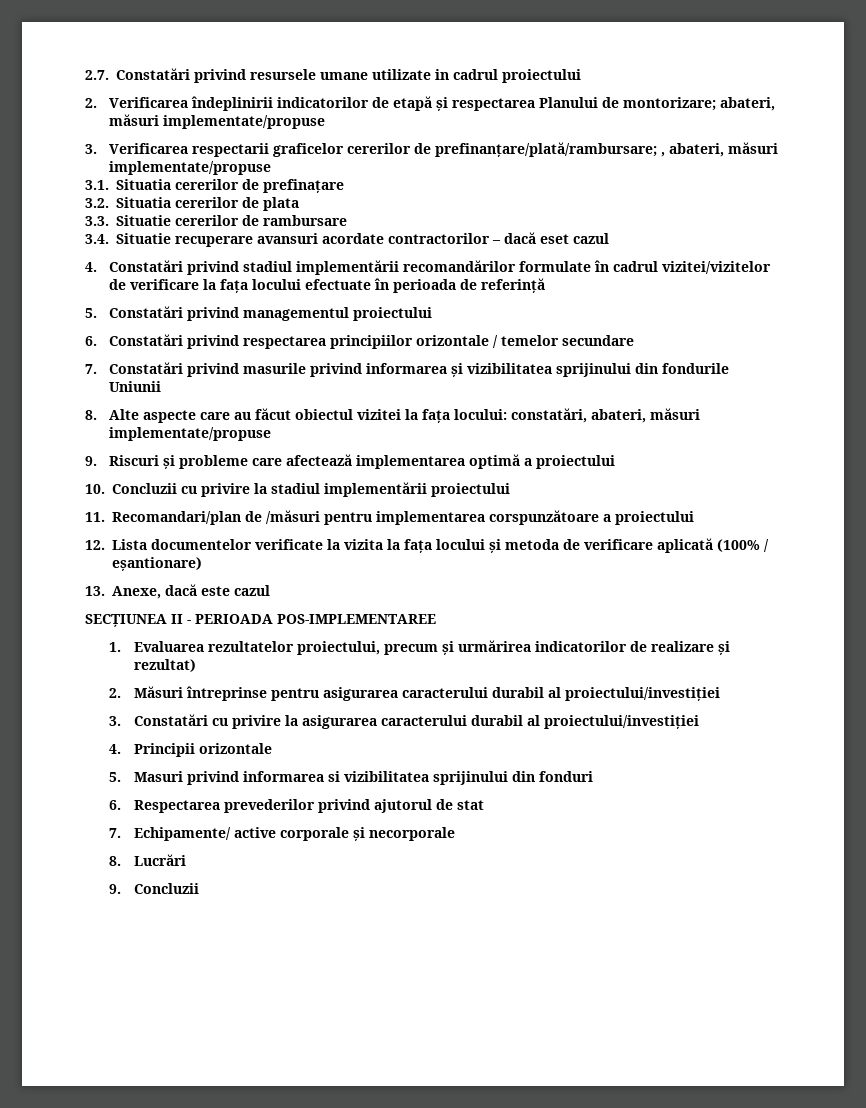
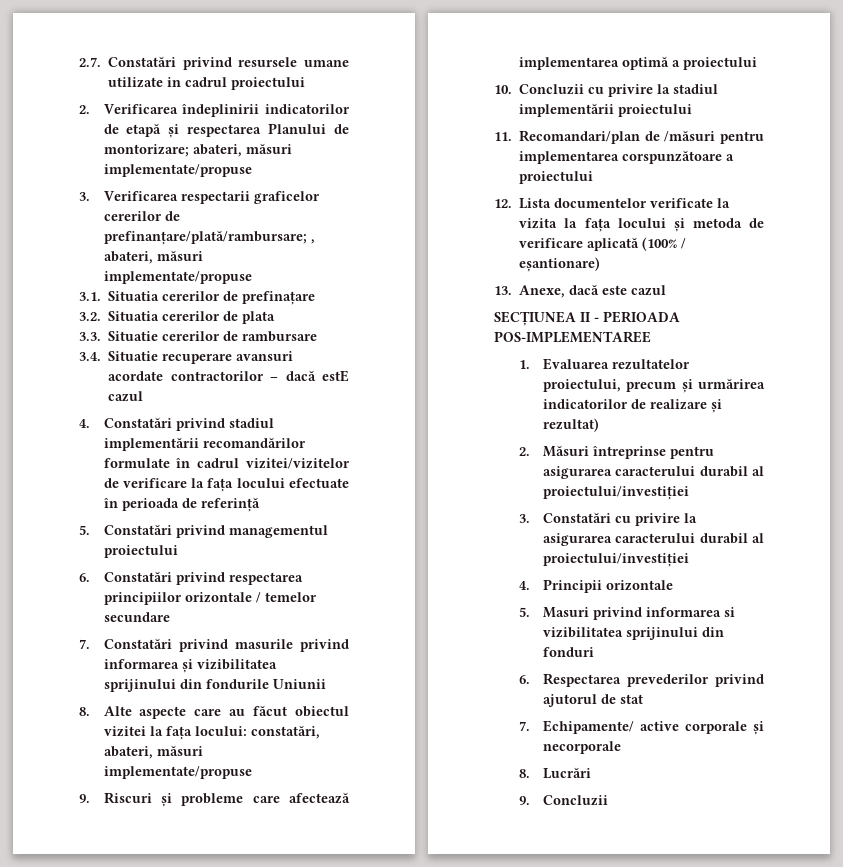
[540,234,569,244] eset -> [322,370,349,382] estE

